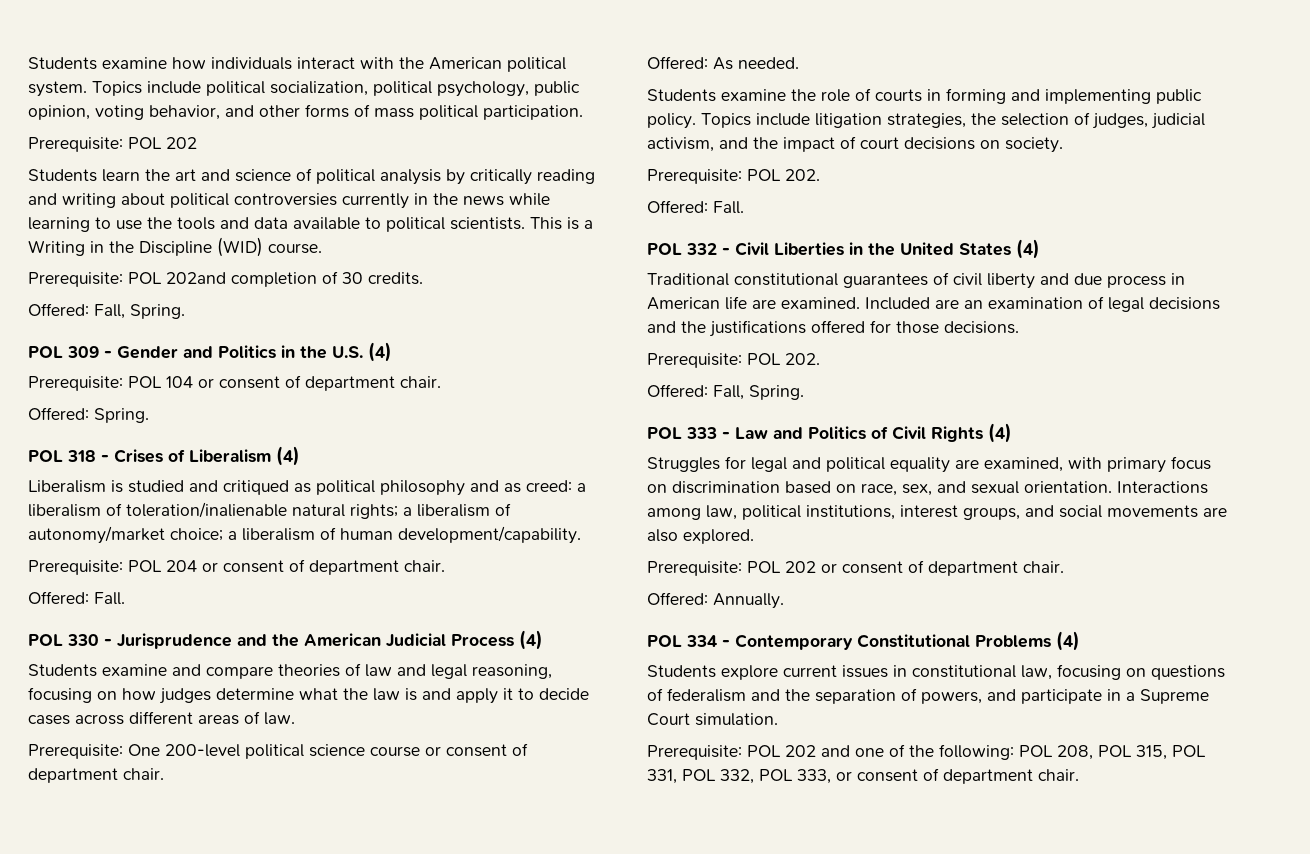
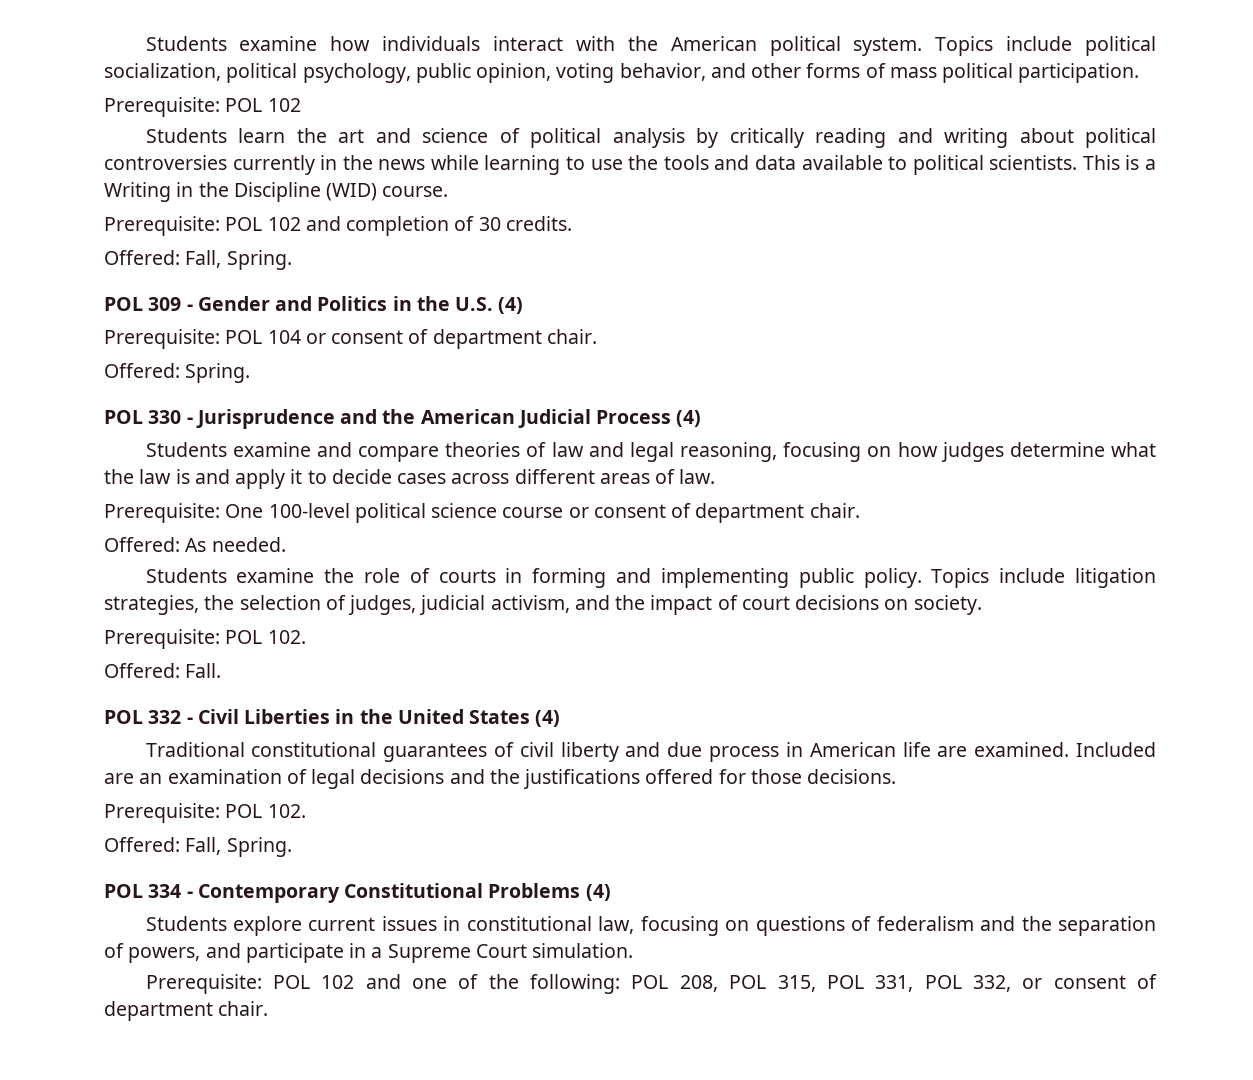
[166,137,197,149] 202 -> [267,98,301,112] 102
[166,272,226,284] 202and -> [267,216,341,231] 102 and
[28,446,300,466] [28,480,586,496] [28,502,511,519] [28,526,581,544] [28,559,445,575] [28,591,125,605] // POL 318 - Crises of Liberalism (4) // Liberalism is studied and critiqued as political philosophy and as creed: a liberalism of toleration/inalienable natural rights; a liberalism of autonomy/market choice; a liberalism of human development/capability. // Prerequisite: POL 204 or consent of department chair. // Offered: Fall. -> (251, 373) none
[165,744,240,757] 200-level -> [268,503,350,518] 100-level
[785,169,820,181] 202. -> [267,630,306,644] 102.
[785,353,820,365] [647,384,804,400] [647,423,1012,443] [647,456,1211,473] [647,481,1208,496] [647,505,1227,520] [647,529,754,544] [647,560,1064,576] [647,592,784,609] 202. // Offered: Fall, Spring. // POL 333 - Law and Politics of Civil Rights (4) // Struggles for legal and political equality are examined, with primary focus on discrimination based on race, sex, and sexual orientation. Interactions among law, political institutions, interest groups, and social movements are also explored. // Prerequisite: POL 202 or consent of department chair. // Offered: Annually. -> [267,804,306,818] [104,837,292,857] 102. // Offered: Fall, Spring.
[785,745,816,757] 202 -> [321,975,355,989] 102
[759,769,831,784] POL 333, -> (1011, 983) none

